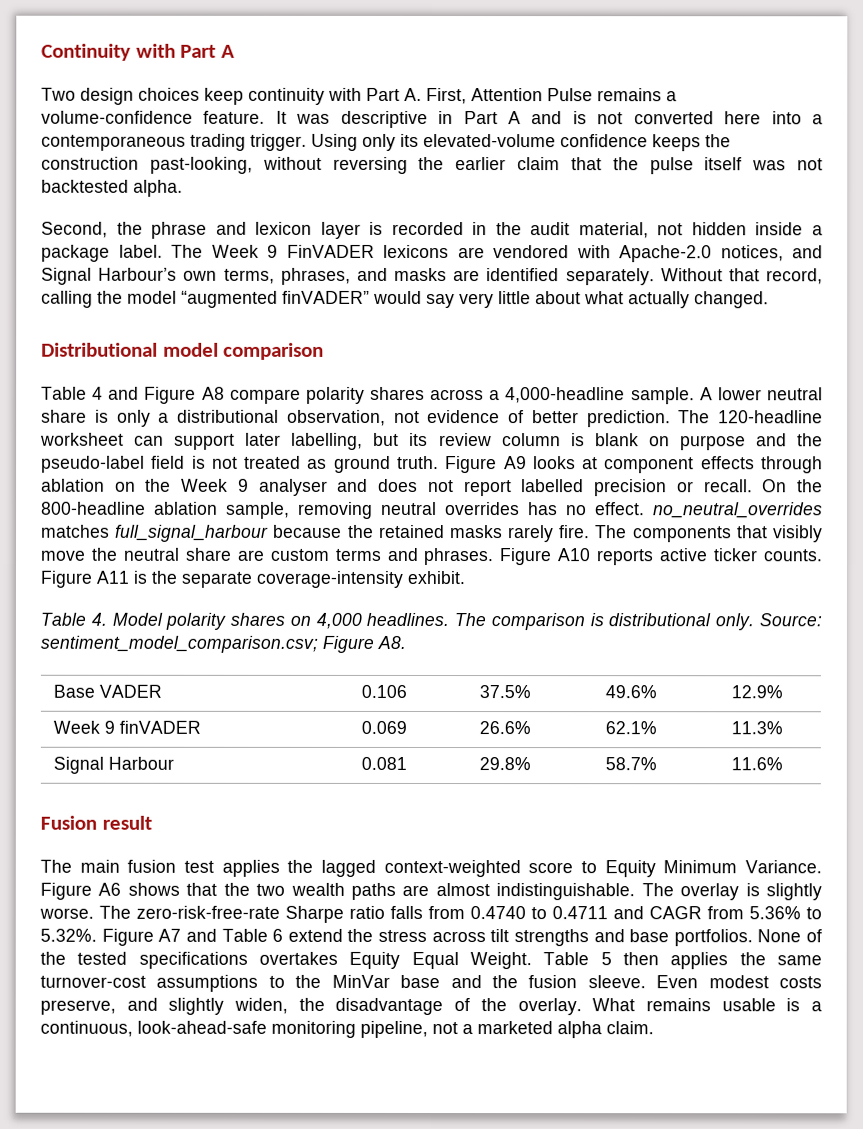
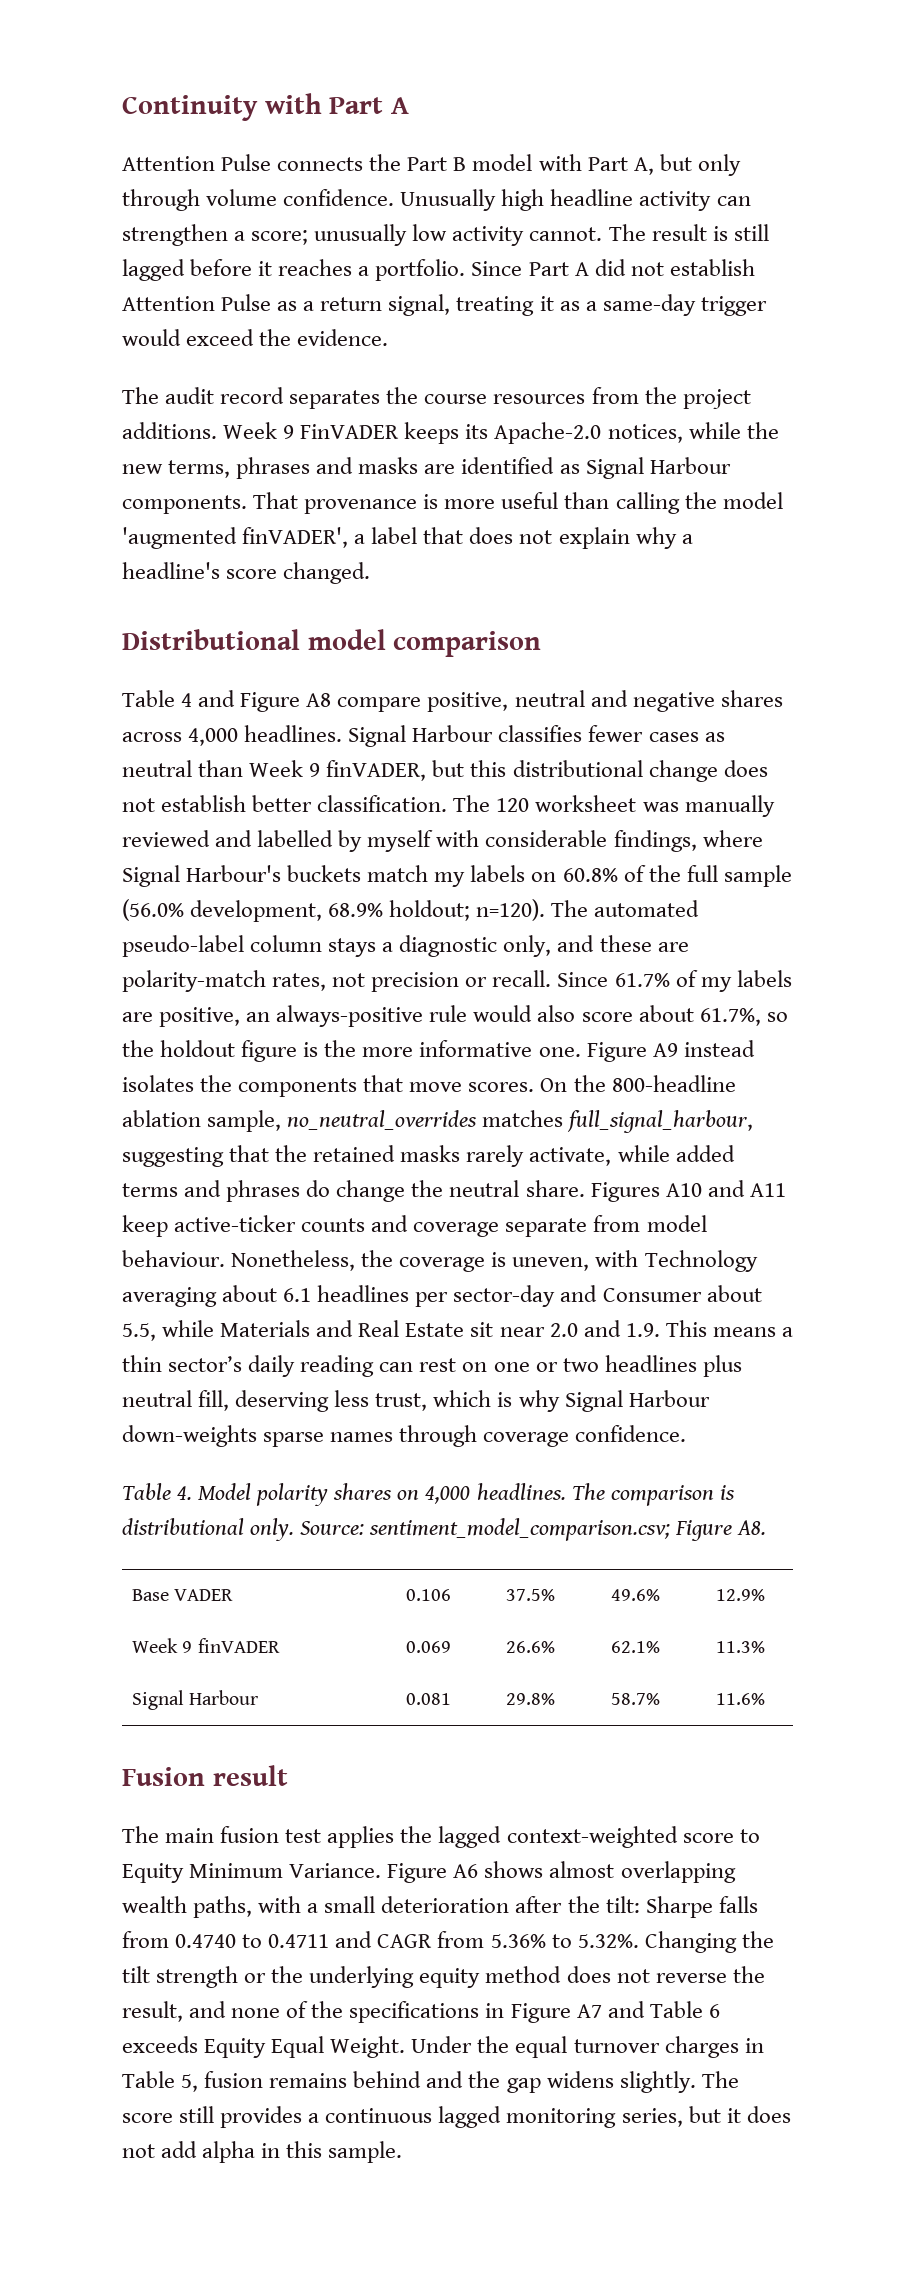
[41,87,677,105] [41,110,824,128] [41,133,731,152] [41,156,824,175] [41,179,183,197] [41,221,823,239] [41,244,823,263] [41,267,823,286] [41,290,690,309] Two design choices keep continuity with Part A. First, Attention Pulse remains a volume-confidence feature. It was descriptive in Part A and is not converted here into a contemporaneous trading trigger. Using only its elevated-volume confidence keeps the construction past-looking, without reversing the earlier claim that the pulse itself was not backtested alpha. // Second, the phrase and lexicon layer is recorded in the audit material, not hidden inside a package label. The Week 9 FinVADER lexicons are vendored with Apache-2.0 notices, and Signal Harbour’s own terms, phrases, and masks are identified separately. Without that record, calling the model “augmented finVADER” would say very little about what actually -> [122,154,741,176] [122,189,751,211] [122,224,769,246] [122,259,755,281] [122,294,767,316] [122,329,389,346] [122,387,751,409] [122,422,779,444] [122,457,731,479] [122,492,783,514] [122,527,693,549] [122,562,278,579] Attention Pulse connects the Part B model with Part A, but only through volume confidence. Unusually high headline activity can strengthen a score; unusually low activity cannot. The result is still lagged before it reaches a portfolio. Since Part A did not establish Attention Pulse as a return signal, treating it as a same-day trigger would exceed the evidence. // The audit record separates the course resources from the project additions. Week 9 FinVADER keeps its Apache-2.0 notices, while the new terms, phrases and masks are identified as Signal Harbour components. That provenance is more useful than calling the model 'augmented finVADER', a label that does not explain why a headline's score
[305,386,823,405] [41,409,823,428] [40,432,823,451] [41,455,824,474] [41,478,753,497] polarity shares across a 4,000-headline sample. A lower neutral share is only a distributional observation, not evidence of better prediction. The 120-headline worksheet can support later labelling, but its review column is blank on purpose and the pseudo-label field is not treated as ground truth. Figure A9 looks at component effects through ablation on the Week 9 analyser and does not report labelled precision or recall. -> [427,690,783,712] [122,725,725,747] [122,760,768,782] [122,795,775,817] [122,830,763,852] [122,865,792,887] [122,899,700,922] [122,935,689,957] [122,970,792,992] [122,1005,788,1027] [122,1040,755,1062] [122,1075,535,1097] positive, neutral and negative shares across 4,000 headlines. Signal Harbour classifies fewer cases as neutral than Week 9 finVADER, but this distributional change does not establish better classification. The 120 worksheet was manually reviewed and labelled by myself with considerable findings, where Signal Harbour's buckets match my labels on 60.8% of the full sample (56.0% development, 68.9% holdout; n=120). The automated pseudo-label column stays a diagnostic only, and these are polarity-match rates, not precision or recall. Since 61.7% of my labels are positive, an always-positive rule would also score about 61.7%, so the holdout figure is the more informative one. Figure A9 instead isolates the components that move scores.
[298,501,823,519] [41,524,823,543] [41,547,824,566] [40,570,465,588] removing neutral overrides has no effect. no_neutral_overrides matches full_signal_harbour because the retained masks rarely fire. The components that visibly move the neutral share are custom terms and phrases. Figure A10 reports active ticker counts. Figure A11 is the separate coverage-intensity exhibit. -> [287,1110,754,1133] [122,1145,735,1167] [122,1180,786,1202] [122,1215,707,1237] [122,1250,758,1272] [122,1285,762,1307] [122,1320,793,1341] [122,1355,742,1377] [122,1390,710,1412] [122,1425,687,1447] no_neutral_overrides matches full_signal_harbour, suggesting that the retained masks rarely activate, while added terms and phrases do change the neutral share. Figures A10 and A11 keep active-ticker counts and coverage separate from model behaviour. Nonetheless, the coverage is uneven, with Technology averaging about 6.1 headlines per sector-day and Consumer about 5.5, while Materials and Real Estate sit near 2.0 and 1.9. This means a thin sector’s daily reading can rest on one or two headlines plus neutral fill, deserving less trust, which is why Signal Harbour down-weights sparse names through coverage confidence.
[186,882,823,901] [39,905,385,923] that the two wealth paths are almost indistinguishable. The overlay is slightly worse. The zero-risk-free-rate Sharpe ratio -> [549,1861,736,1883] [122,1896,713,1918] almost overlapping wealth paths, with a small deterioration after the tilt: Sharpe
(97, 935) none -> [644,1931,774,1953] [122,1966,765,1988] [122,2001,505,2023] Changing the tilt strength or the underlying equity method does not reverse the result, and none of the specifications in
[287,928,822,947] [40,951,823,970] [40,974,822,992] [40,997,823,1016] [40,1020,654,1039] extend the stress across tilt strengths and base portfolios. None of the tested specifications overtakes Equity Equal Weight. Table 5 then applies the same turnover-cost assumptions to the MinVar base and the fusion sleeve. Even modest costs preserve, and slightly widen, the disadvantage of the overlay. What remains usable is a continuous, look-ahead-safe monitoring pipeline, not a marketed alpha claim. -> [122,2036,764,2058] [122,2071,739,2093] [122,2106,791,2128] [122,2141,403,2163] exceeds Equity Equal Weight. Under the equal turnover charges in Table 5, fusion remains behind and the gap widens slightly. The score still provides a continuous lagged monitoring series, but it does not add alpha in this sample.

